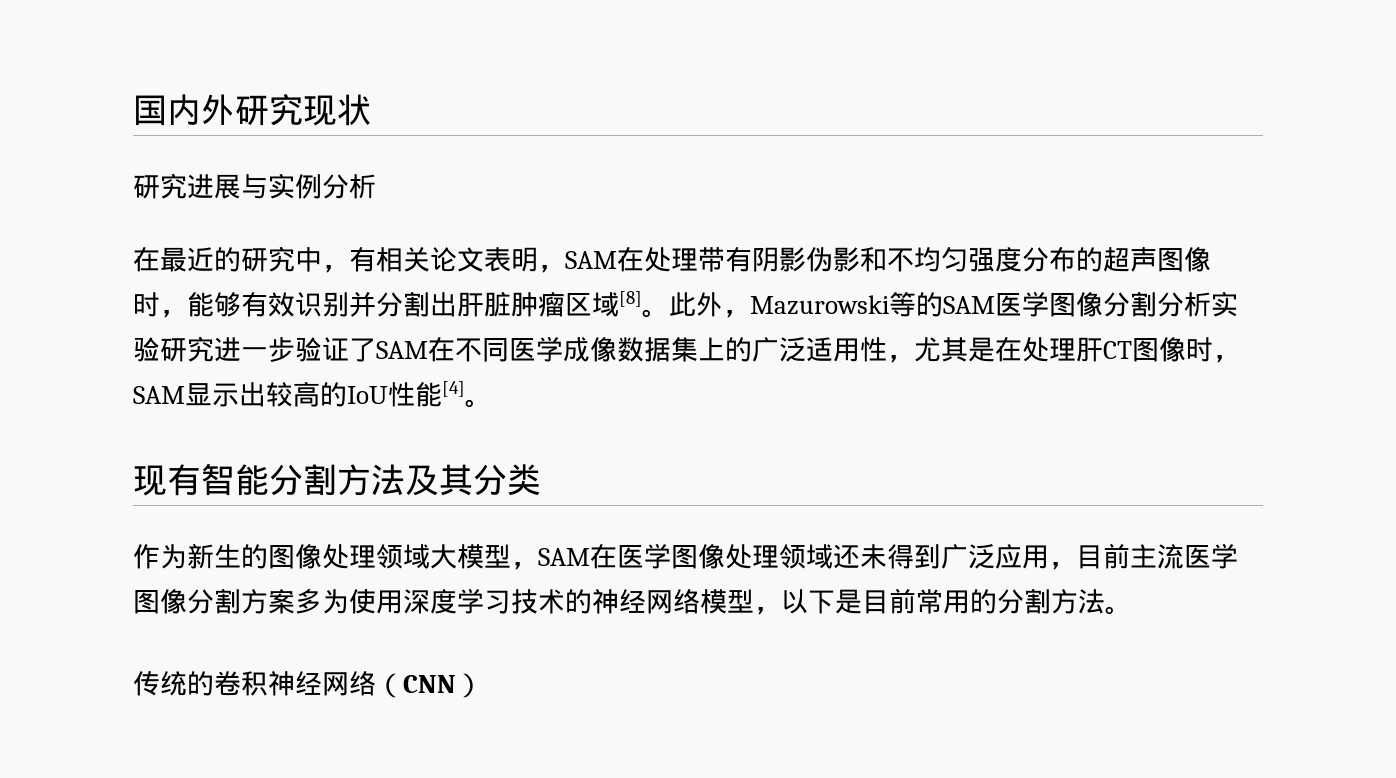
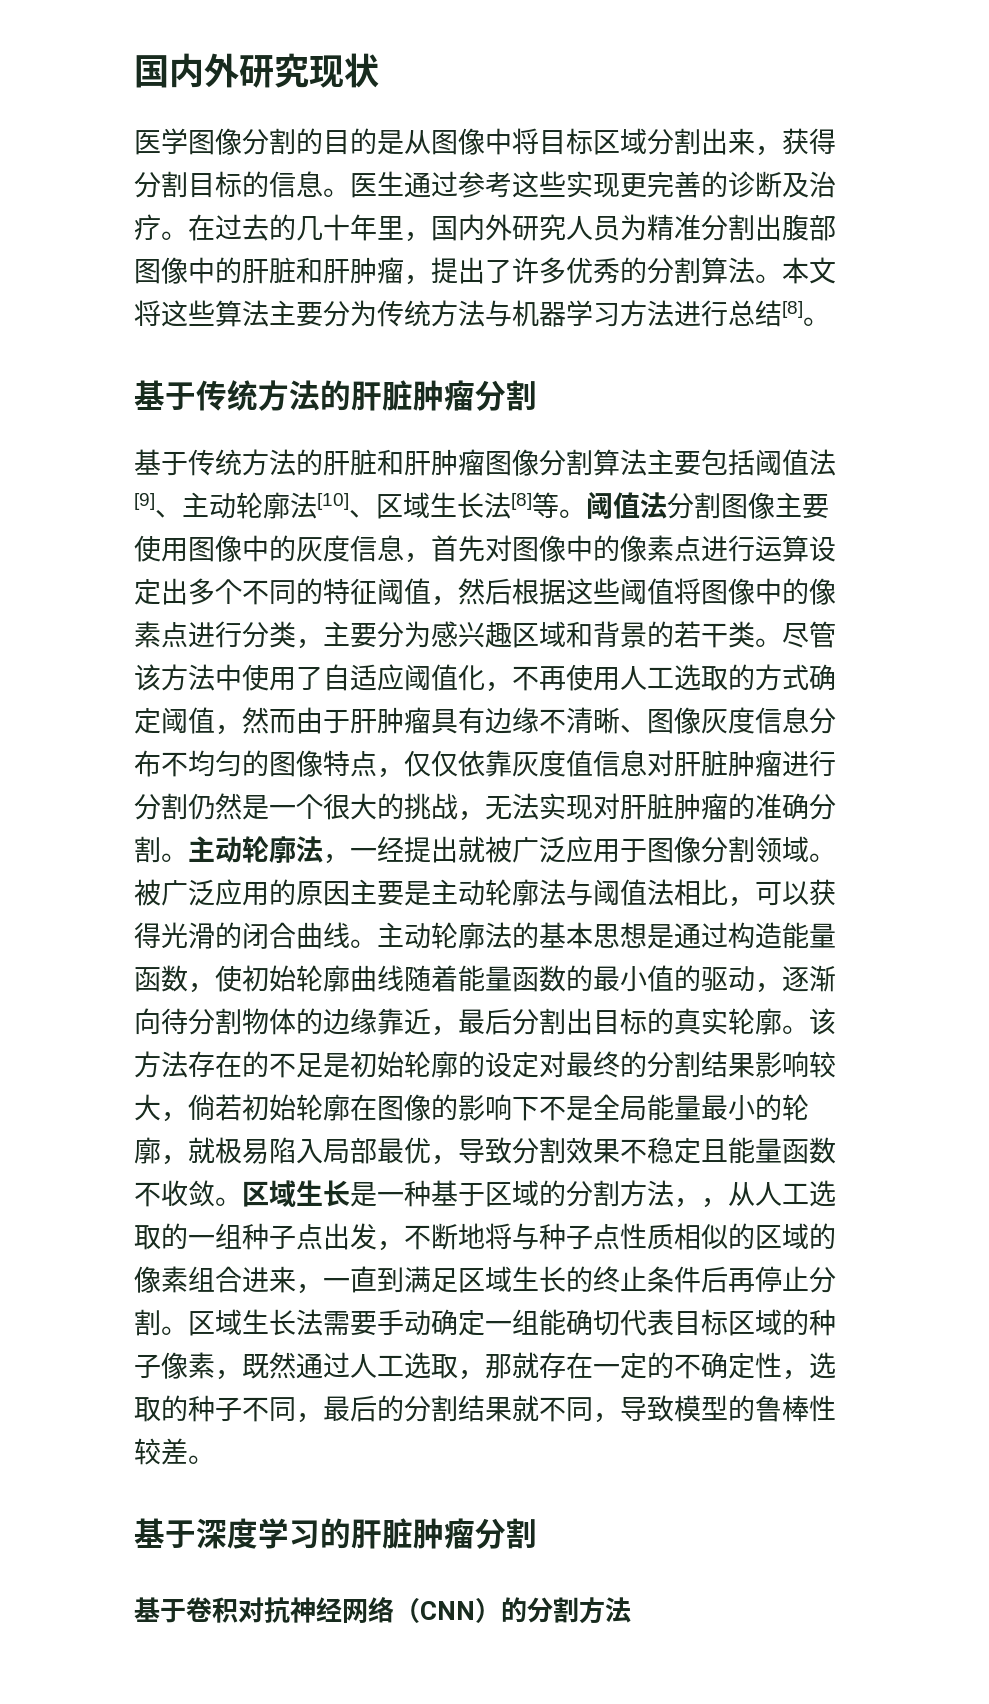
[133,173,376,199] [133,246,1211,273] [133,291,642,318] [642,291,1238,318] [133,336,1240,363] [133,381,465,407] [465,399,492,408] [133,463,541,496] [133,543,1238,570] [133,588,1132,615] [133,671,268,696] 研究进展与实例分析 // 在最近的研究中，有相关论文表明，SAM在处理带有阴影伪影和不均匀强度分布的超声图像时，能够有效识别并分割出肝脏肿瘤区域[8]。此外，Mazurowski等的SAM医学图像分割分析实验研究进一步验证了SAM在不同医学成像数据集上的广泛适用性，尤其是在处理肝CT图像时，SAM显示出较高的IoU性能[4]。 // 现有智能分割方法及其分类 // 作为新生的图像处理领域大模型，SAM在医学图像处理领域还未得到广泛应用，目前主流医学图像分割方案多为使用深度学习技术的神经网络模型，以下是目前常用的分割方法。 // 传统的卷积 -> [134,128,836,156] [134,171,836,198] [134,214,836,242] [134,257,836,285] [134,300,830,327] [134,380,537,411] [134,449,836,476] [134,493,155,510] [155,492,349,519] [349,492,829,519] [134,535,836,563] [134,578,836,606] [134,621,836,649] [134,664,836,692] [134,707,836,735] [134,750,836,778] [134,793,836,821] [134,836,836,864] [134,879,836,907] [134,922,836,949] [134,965,836,993] [134,1008,836,1036] [134,1051,836,1078] [134,1094,809,1122] [134,1137,836,1165] [134,1180,836,1208] [134,1223,836,1251] [134,1266,836,1294] [134,1309,836,1336] [134,1352,836,1380] [134,1395,836,1423] [134,1438,215,1465] [134,1518,537,1549] [134,1597,290,1623] 医学图像分割的目的是从图像中将目标区域分割出来，获得分割目标的信息。医生通过参考这些实现更完善的诊断及治疗。在过去的几十年里，国内外研究人员为精准分割出腹部图像中的肝脏和肝肿瘤，提出了许多优秀的分割算法。本文将这些算法主要分为传统方法与机器学习方法进行总结[8]。 // 基于传统方法的肝脏肿瘤分割 // 基于传统方法的肝脏和肝肿瘤图像分割算法主要包括阈值法[9]、主动轮廓法[10]、区域生长法[8]等。阈值法分割图像主要使用图像中的灰度信息，首先对图像中的像素点进行运算设定出多个不同的特征阈值，然后根据这些阈值将图像中的像素点进行分类，主要分为感兴趣区域和背景的若干类。尽管该方法中使用了自适应阈值化，不再使用人工选取的方式确定阈值，然而由于肝肿瘤具有边缘不清晰、图像灰度信息分布不均匀的图像特点，仅仅依靠灰度值信息对肝脏肿瘤进行分割仍然是一个很大的挑战，无法实现对肝脏肿瘤的准确分割。主动轮廓法，一经提出就被广泛应用于图像分割领域。被广泛应用的原因主要是主动轮廓法与阈值法相比，可以获得光滑的闭合曲线。主动轮廓法的基本思想是通过构造能量函数，使初始轮廓曲线随着能量函数的最小值的驱动，逐渐向待分割物体的边缘靠近，最后分割出目标的真实轮廓。该方法存在的不足是初始轮廓的设定对最终的分割结果影响较大，倘若初始轮廓在图像的影响下不是全局能量最小的轮廓，就极易陷入局部最优，导致分割效果不稳定且能量函数不收敛。区域生长是一种基于区域的分割方法，，从人工选取的一组种子点出发，不断地将与种子点性质相似的区域的像素组合进来，一直到满足区域生长的终止条件后再停止分割。区域生长法需要手动确定一组能确切代表目标区域的种子像素，既然通过人工选取，那就存在一定的不确定性，选取的种子不同，最后的分割结果就不同，导致模型的鲁棒性较差。 // 基于深度学习的肝脏肿瘤分割 // 基于卷积对抗
(483, 685) none -> [501,1597,631,1624] 的分割方法

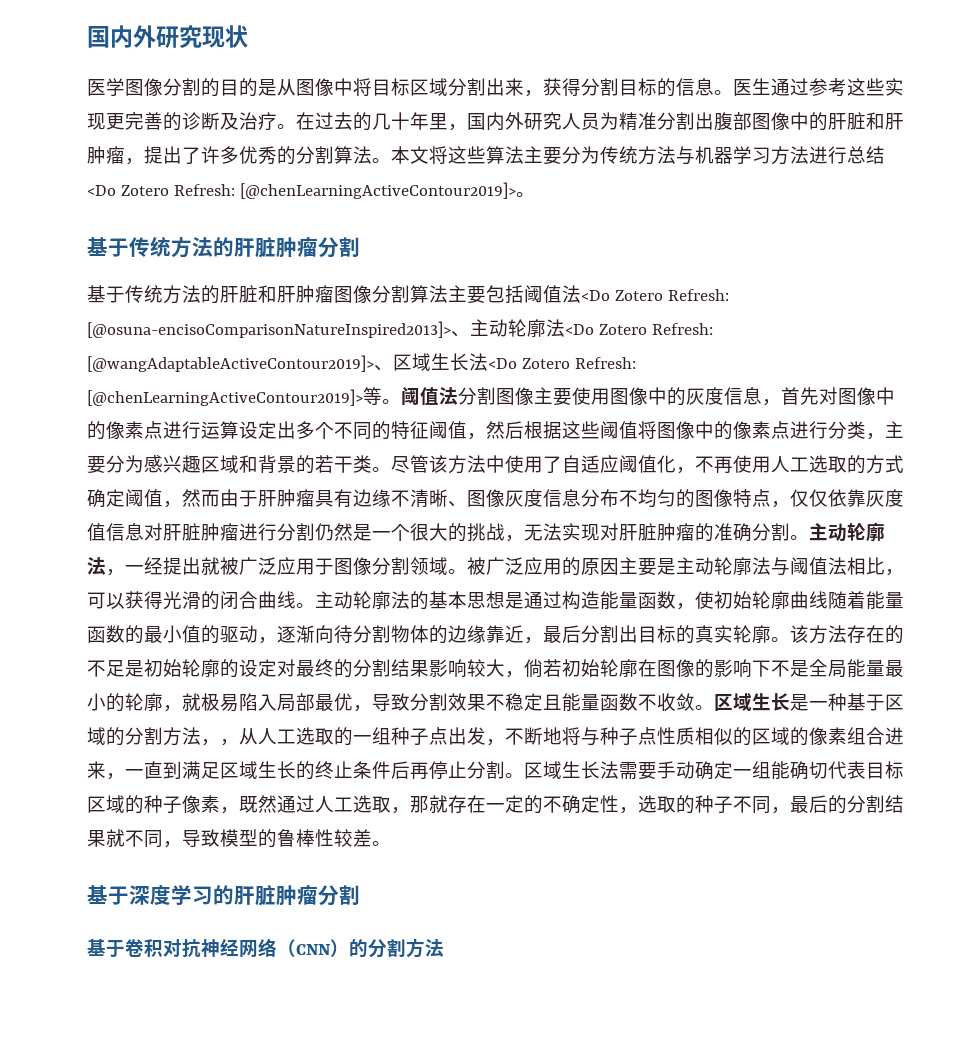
[782,301,803,318] [8] -> [87,182,516,199] <Do Zotero Refresh: [@chenLearningActiveContour2019]>
[134,493,155,510] [155,492,349,519] [349,492,532,519] [9]、主动轮廓法[10]、区域生长法[8] -> [581,289,729,301] [87,319,713,338] [87,353,636,372] [87,389,363,406] <Do Zotero Refresh: [@osuna-encisoComparisonNatureInspired2013]>、主动轮廓法<Do Zotero Refresh: [@wangAdaptableActiveContour2019]>、区域生长法<Do Zotero Refresh: [@chenLearningActiveContour2019]>

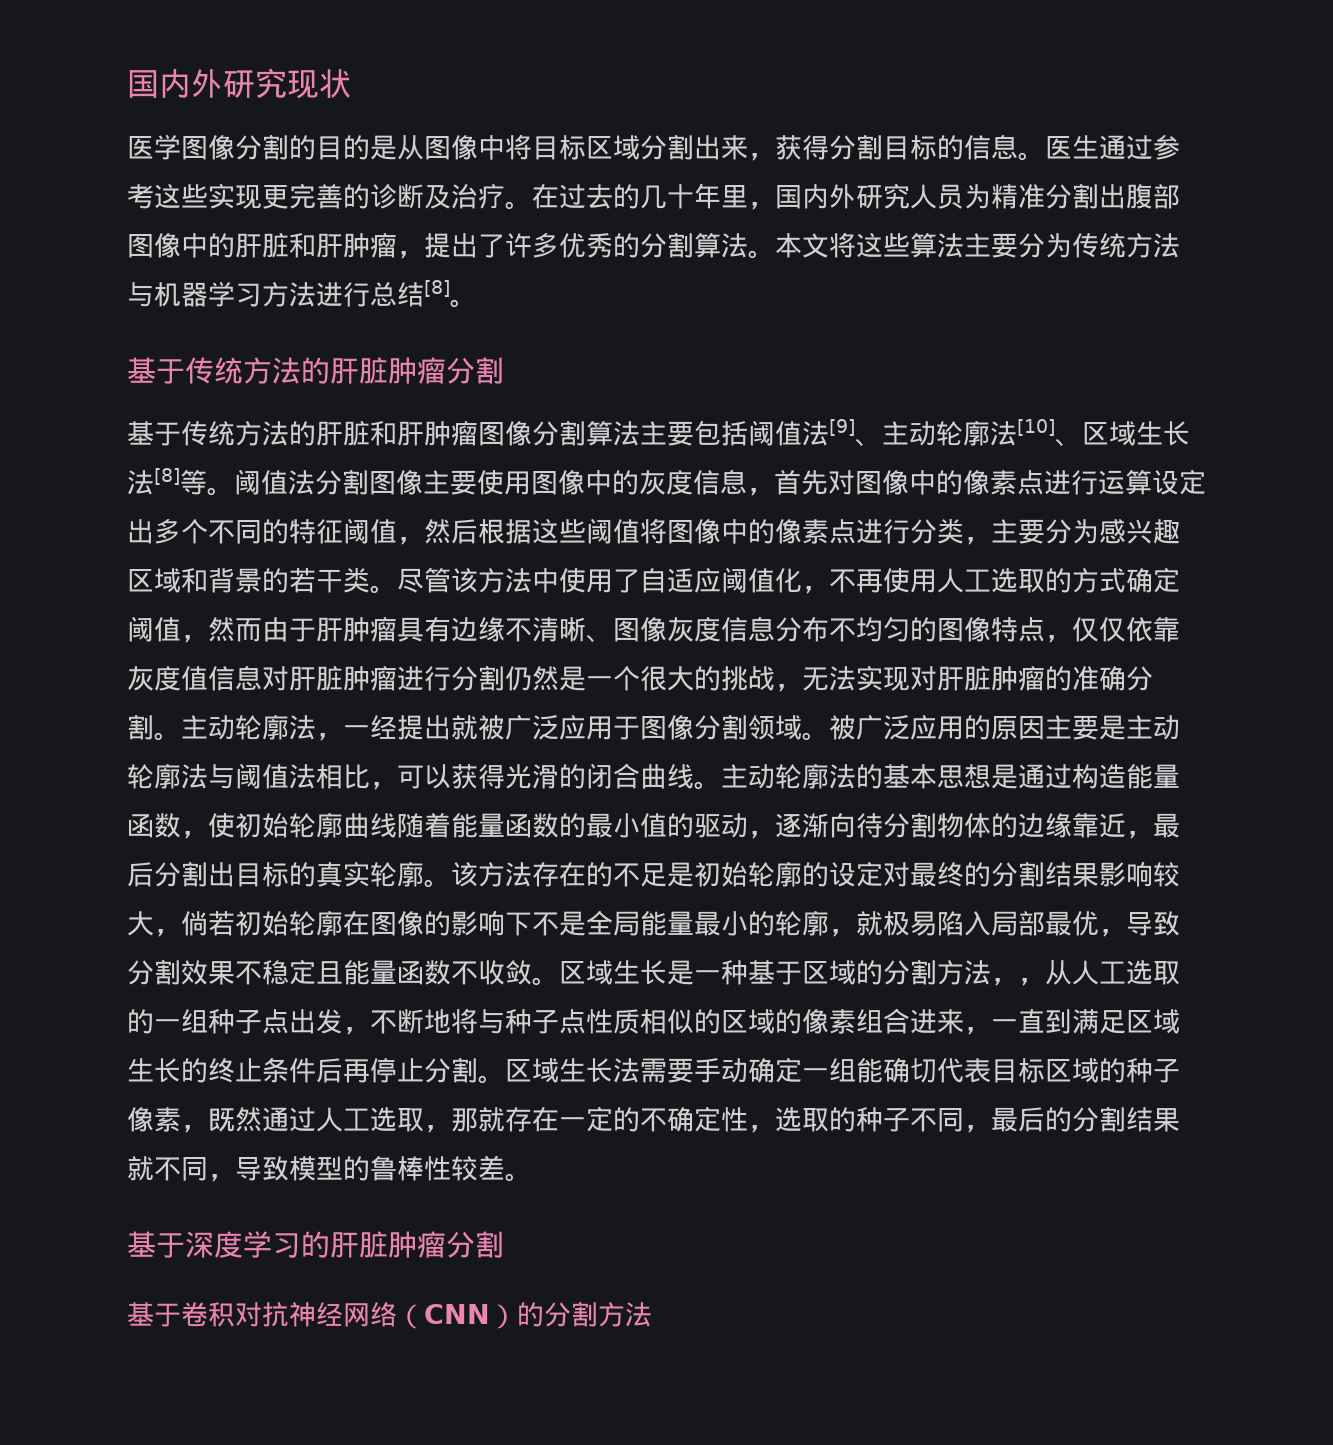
[87,182,516,199] <Do Zotero Refresh: [@chenLearningActiveContour2019]> -> [424,280,450,297] [8]
[581,289,729,301] [87,319,713,338] [87,353,636,372] [87,389,363,406] <Do Zotero Refresh: [@osuna-encisoComparisonNatureInspired2013]>、主动轮廓法<Do Zotero Refresh: [@wangAdaptableActiveContour2019]>、区域生长法<Do Zotero Refresh: [@chenLearningActiveContour2019]> -> [829,419,855,436] [855,419,1055,447] [1055,421,1190,447] [127,468,180,495] [9]、主动轮廓法[10]、区域生长法[8]

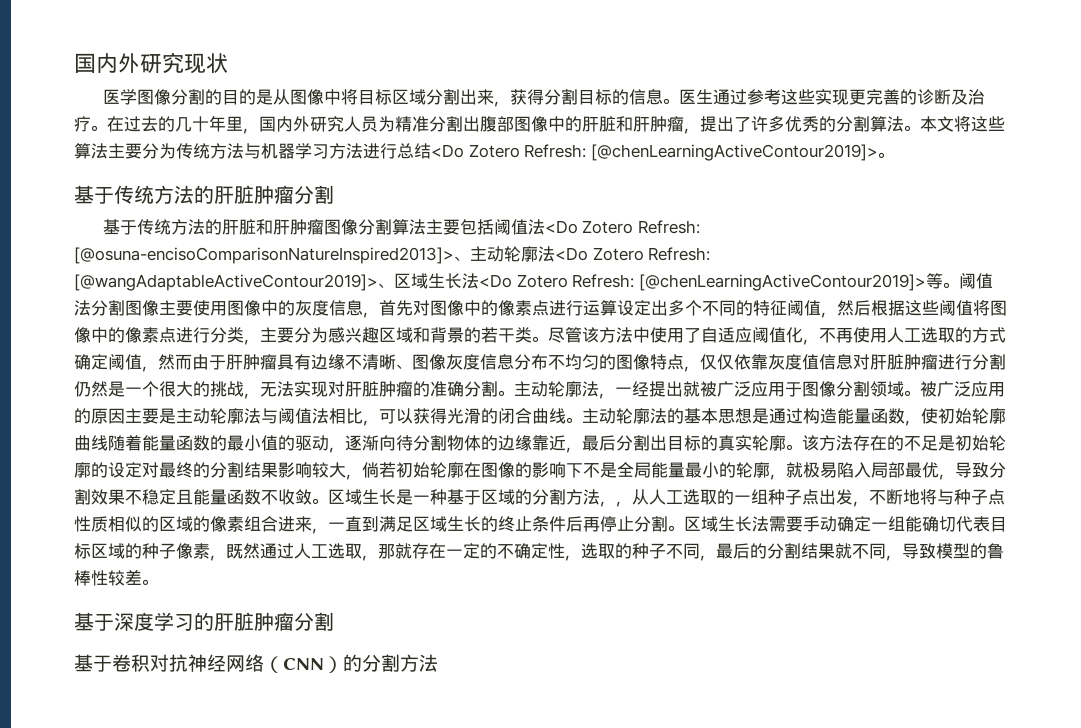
[424,280,450,297] [8] -> [431,144,878,161] <Do Zotero Refresh: [@chenLearningActiveContour2019]>
[829,419,855,436] [855,419,1055,447] [1055,421,1190,447] [127,468,180,495] [9]、主动轮廓法[10]、区域生长法[8] -> [544,220,700,234] [74,246,711,264] [74,273,926,291] <Do Zotero Refresh: [@osuna-encisoComparisonNatureInspired2013]>、主动轮廓法<Do Zotero Refresh: [@wangAdaptableActiveContour2019]>、区域生长法<Do Zotero Refresh: [@chenLearningActiveContour2019]>

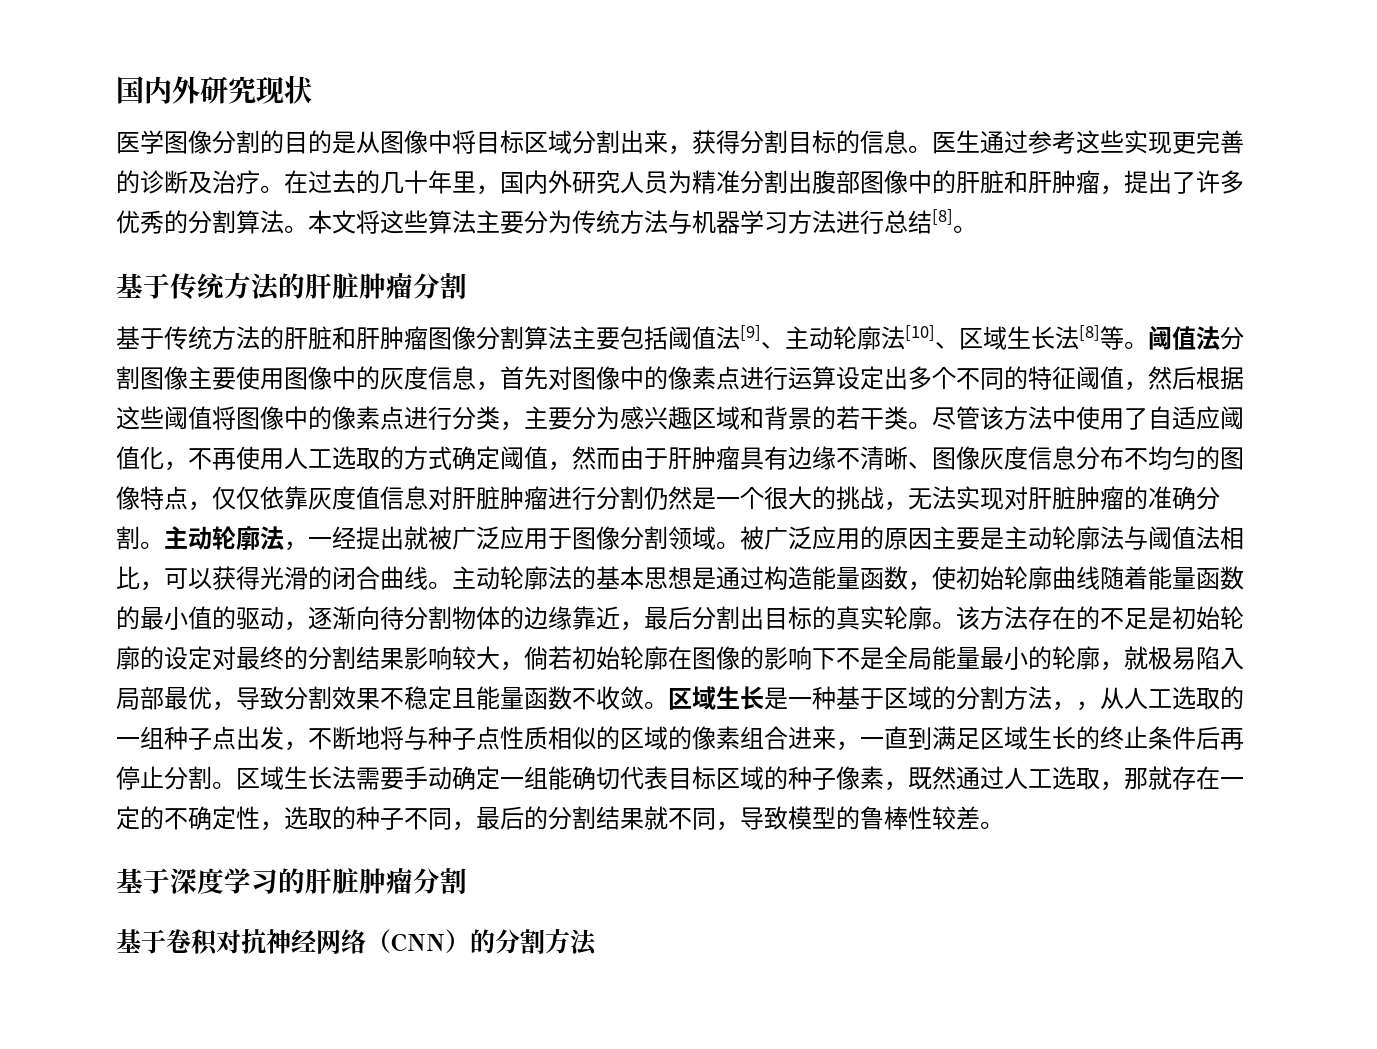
[431,144,878,161] <Do Zotero Refresh: [@chenLearningActiveContour2019]> -> [932,209,953,225] [8]
[544,220,700,234] [74,246,711,264] [74,273,926,291] <Do Zotero Refresh: [@osuna-encisoComparisonNatureInspired2013]>、主动轮廓法<Do Zotero Refresh: [@wangAdaptableActiveContour2019]>、区域生长法<Do Zotero Refresh: [@chenLearningActiveContour2019]> -> [740,325,761,341] [761,325,935,350] [935,325,1100,350] [9]、主动轮廓法[10]、区域生长法[8]

